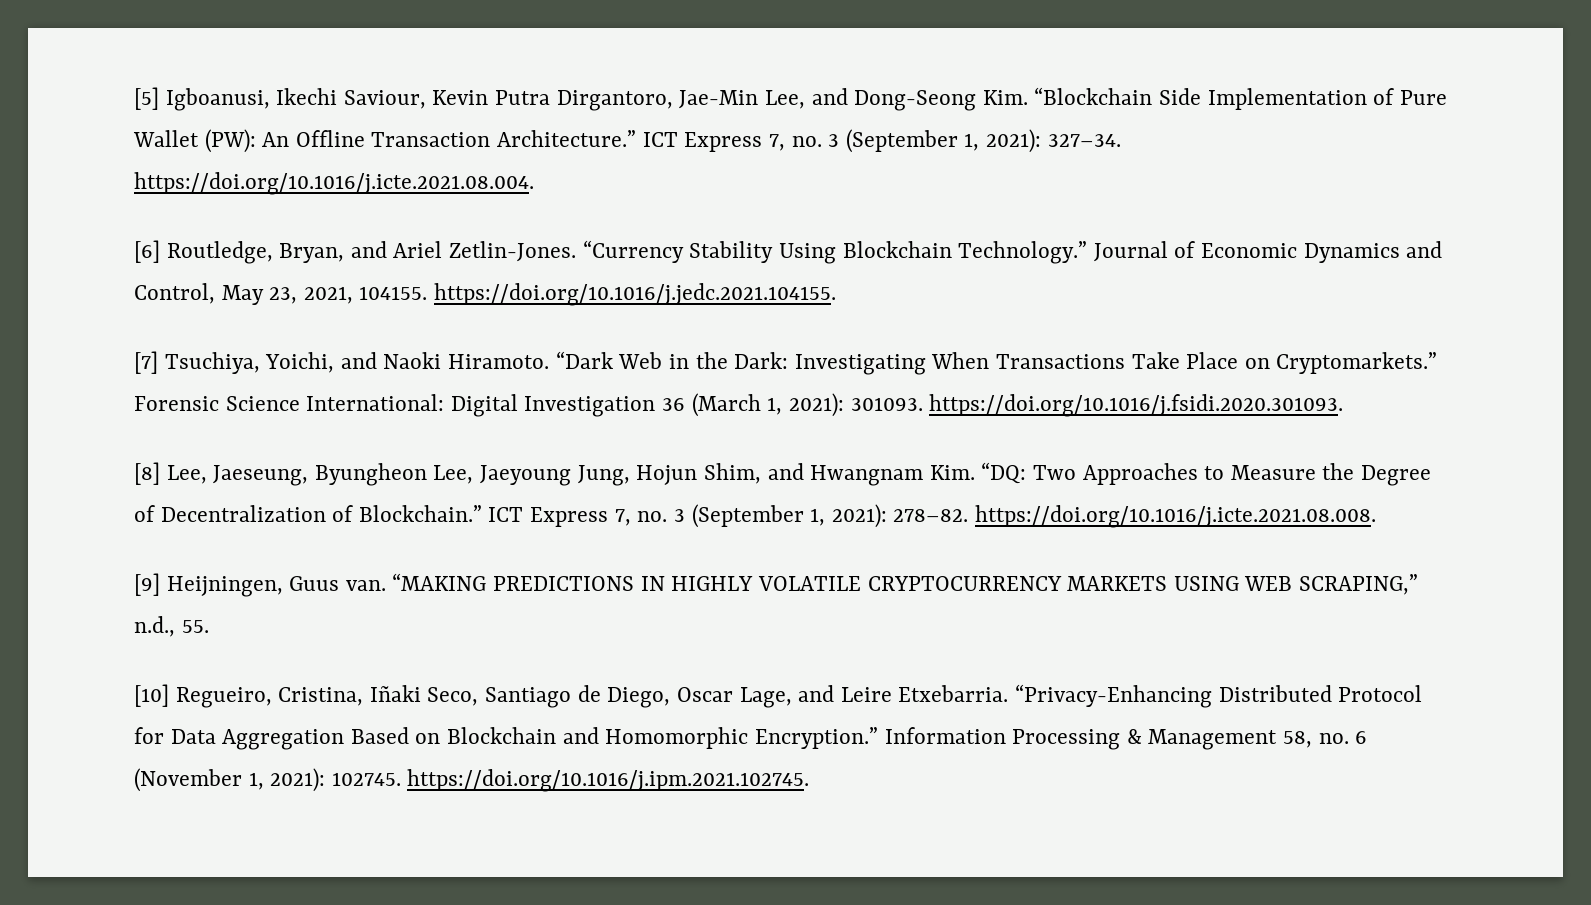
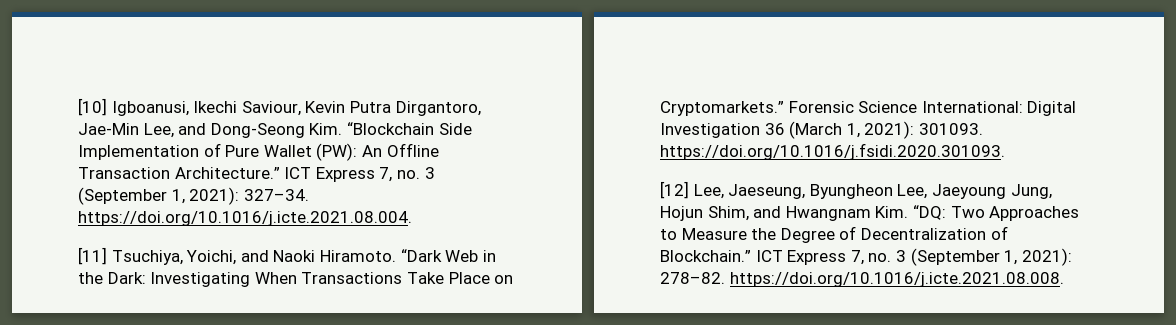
[134,87,159,110] [5] -> [78,98,107,116] [10]
[134,240,1443,264] [134,283,837,306] [134,351,158,374] [6] Routledge, Bryan, and Ariel Zetlin-Jones. “Currency Stability Using Blockchain Technology.” Journal of Economic Dynamics and Control, May 23, 2021, 104155. https://doi.org/10.1016/j.jedc.2021.104155. // [7] -> [78,247,107,265] [11]
[134,462,160,485] [8] -> [660,181,689,199] [12]
[134,573,1418,597] [134,616,209,637] [134,684,1423,708] [134,727,1368,750] [134,768,810,792] // [9] Heijningen, Guus van. “MAKING PREDICTIONS IN HIGHLY VOLATILE CRYPTOCURRENCY MARKETS USING WEB SCRAPING,” n.d., 55. // [10] Regueiro, Cristina, Iñaki Seco, Santiago de Diego, Oscar Lage, and Leire Etxebarria. “Privacy-Enhancing Distributed Protocol for Data Aggregation Based on Blockchain and Homomorphic Encryption.” Information Processing & Management 58, no. 6 (November 1, 2021): 102745. https://doi.org/10.1016/j.ipm.2021.102745. -> (1064, 279) none

